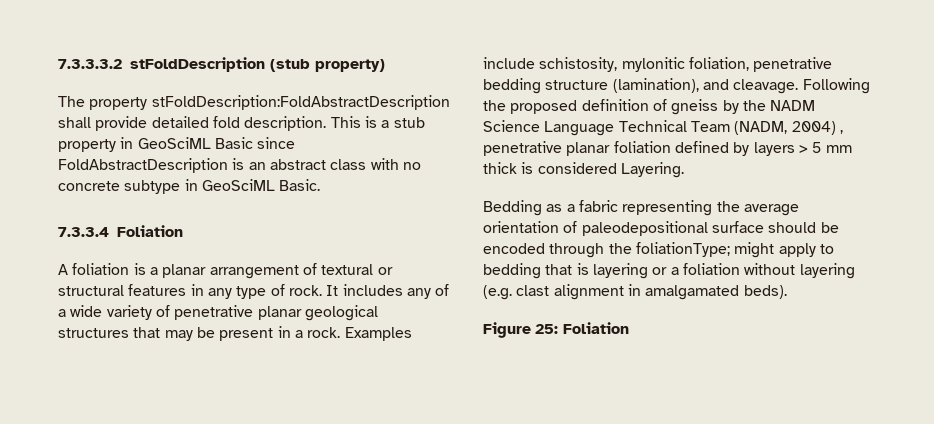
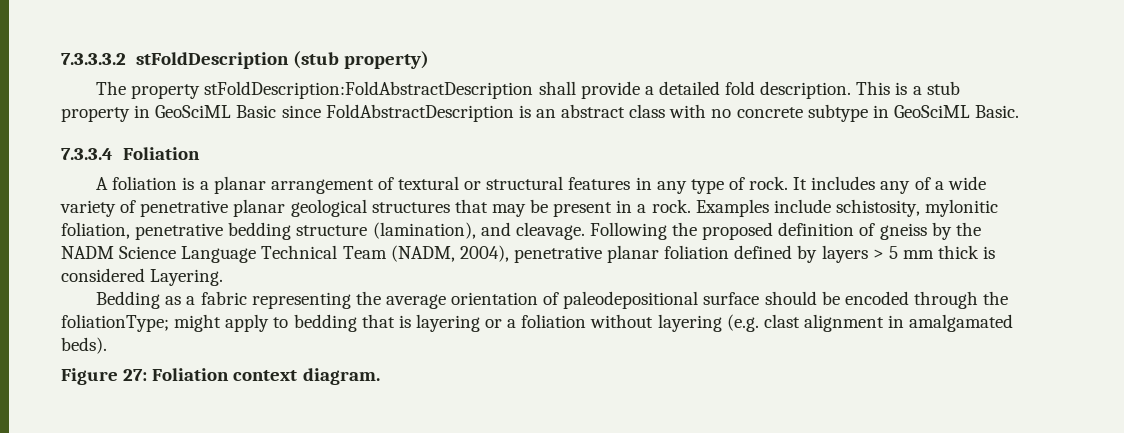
(148, 123) none -> [644,86,654,95] a
[791,121,843,135] 2004) , -> [459,245,509,262] 2004),
[535,322,629,334] 25: Foliation -> [123,368,380,385] 27: Foliation context diagram.

